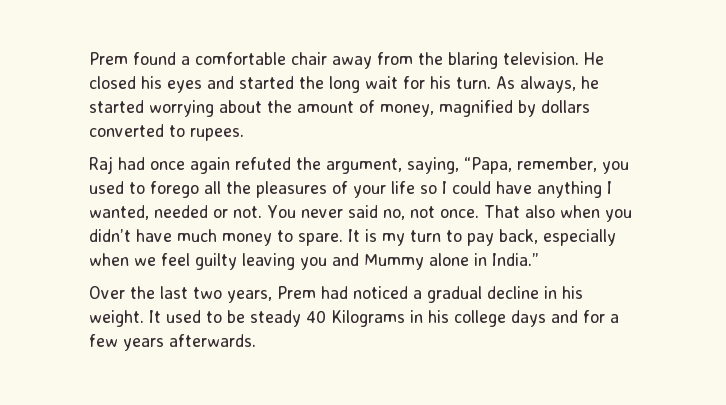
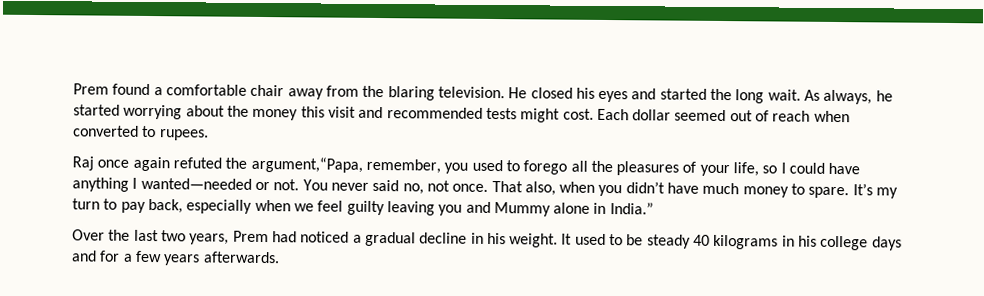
[365,76,491,89] wait for his turn. -> [767,89,801,101] wait.
[297,100,590,117] amount of money, magnified by dollars -> [252,106,850,123] money this visit and recommended tests might cost. Each dollar seemed out of reach when
[118,157,145,170] had -> (94, 163) none
[326,157,512,174] argument, saying, “Papa, -> [250,156,363,173] argument,“Papa,
[391,181,415,194] life -> [733,162,760,177] life,
[89,205,208,220] wanted, needed -> [140,177,252,190] wanted—needed
[524,205,555,218] also -> [524,181,556,196] also,
[348,229,377,242] It is -> [852,183,873,196] It’s
[331,310,405,327] Kilograms -> [713,234,779,250] kilograms

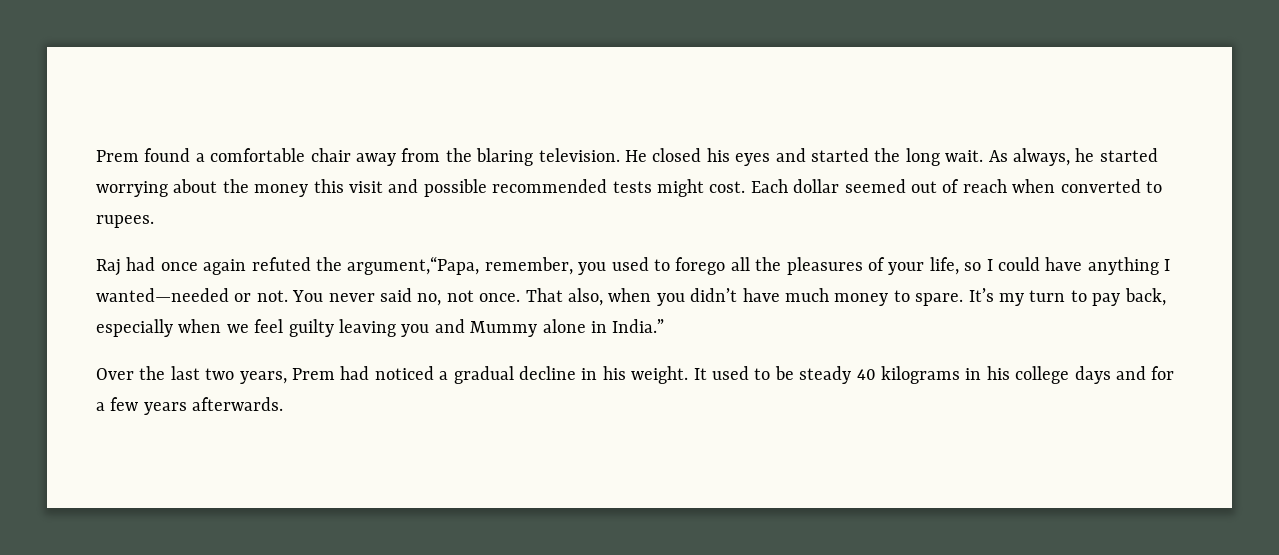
(384, 112) none -> [423,179,487,197] possible
(94, 163) none -> [126,257,156,271] had

